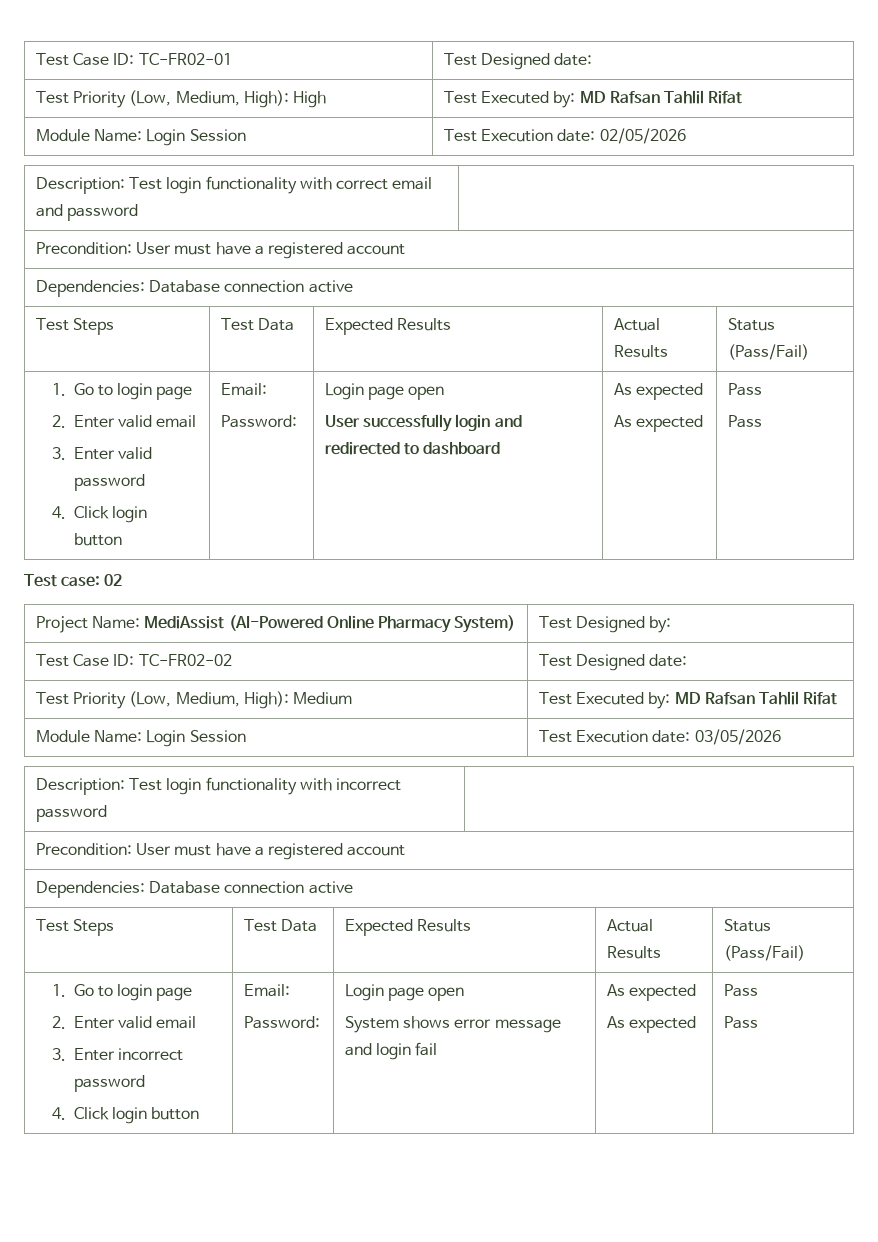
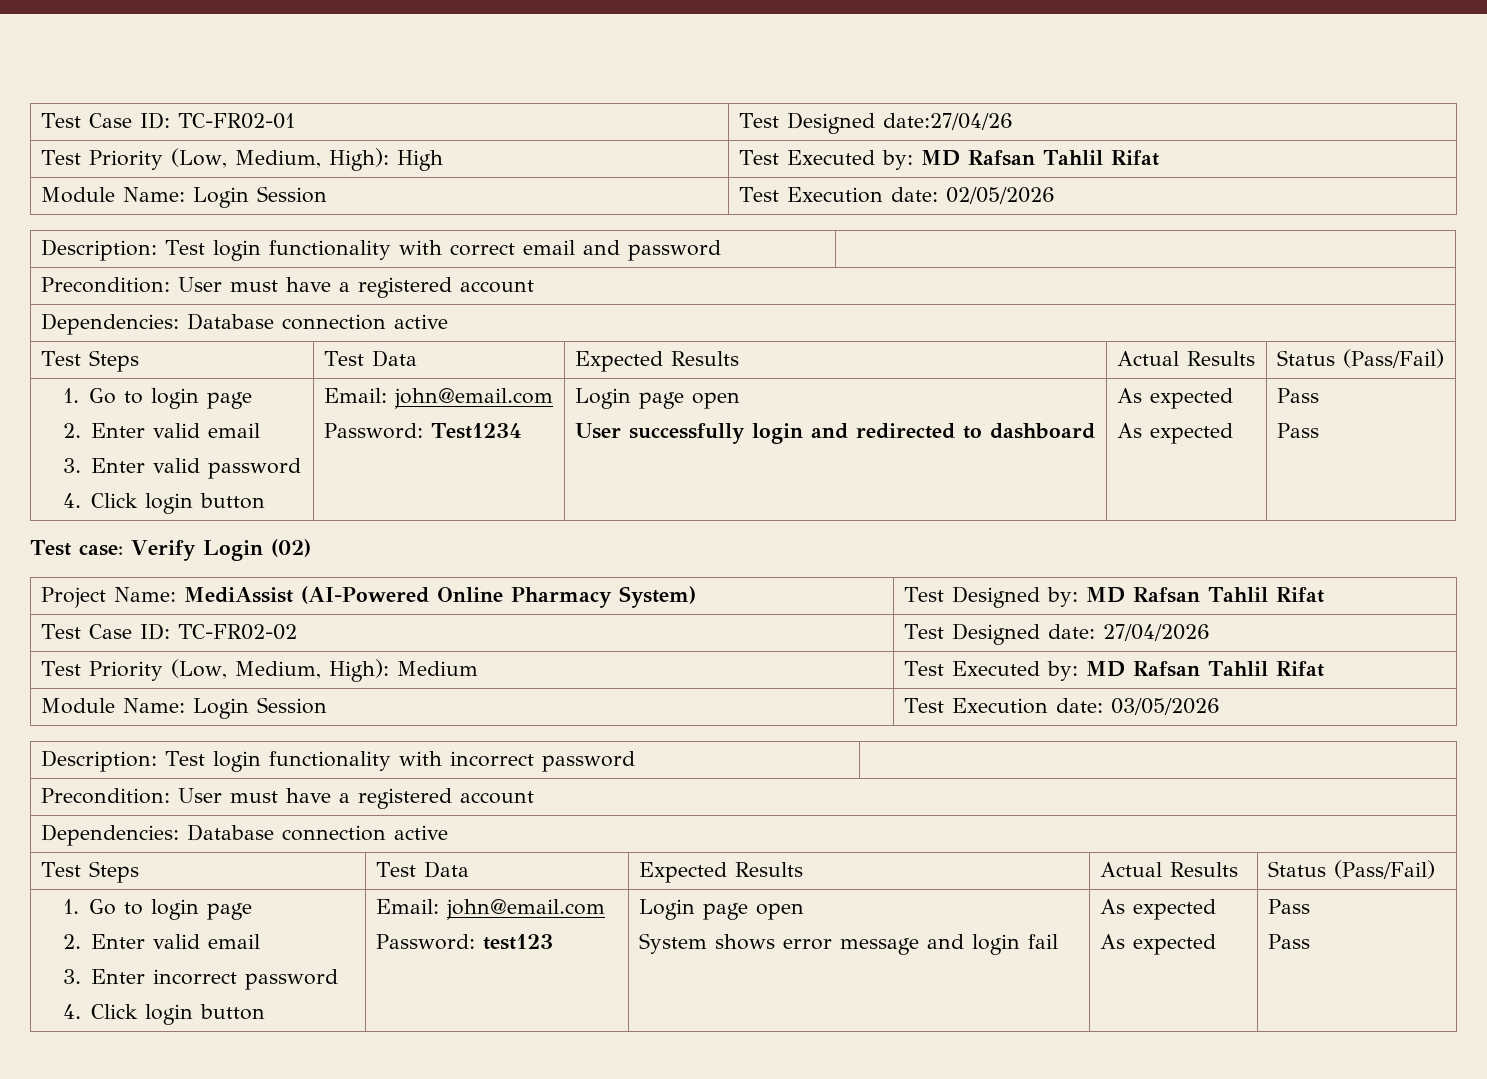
[554,53,593,66] date: -> [882,113,1013,130] date:27/04/26
[221,415,298,428] // Password: -> [393,388,553,409] [323,423,522,439] john@email.com // Password: Test1234
[104,574,123,586] 02 -> [130,539,311,561] Verify Login (02)
(672, 624) none -> [1085,587,1324,603] MD Rafsan Tahlil Rifat
(688, 660) none -> [1102,624,1210,641] 27/04/2026
[244,1016,321,1029] // Password: -> [445,899,605,920] [375,934,553,950] john@email.com // Password: test123

